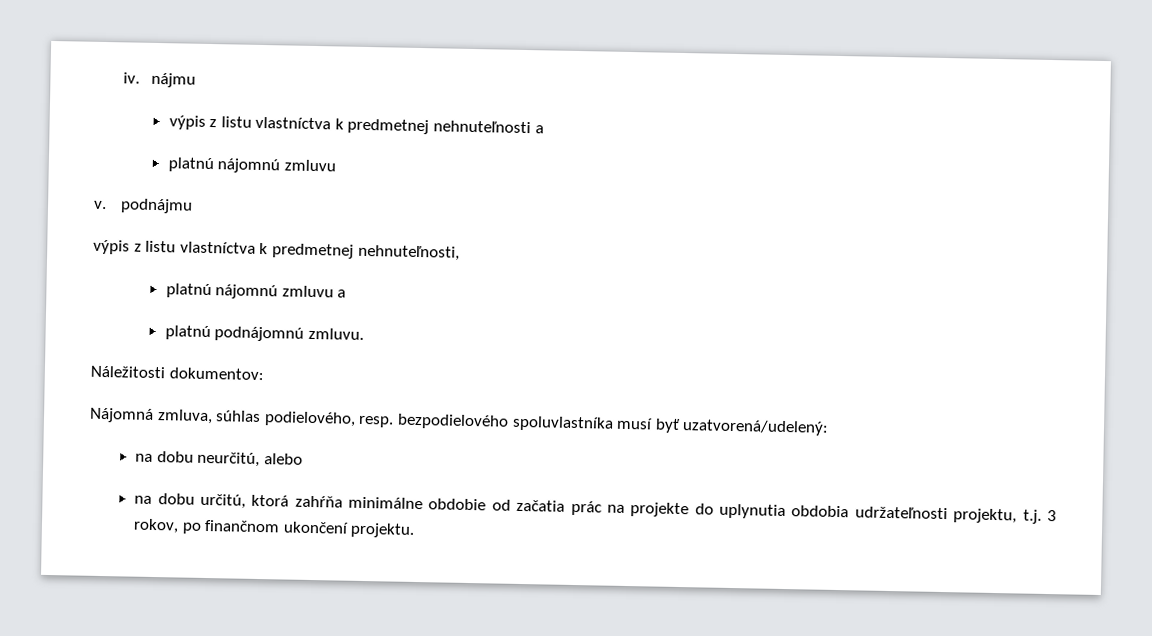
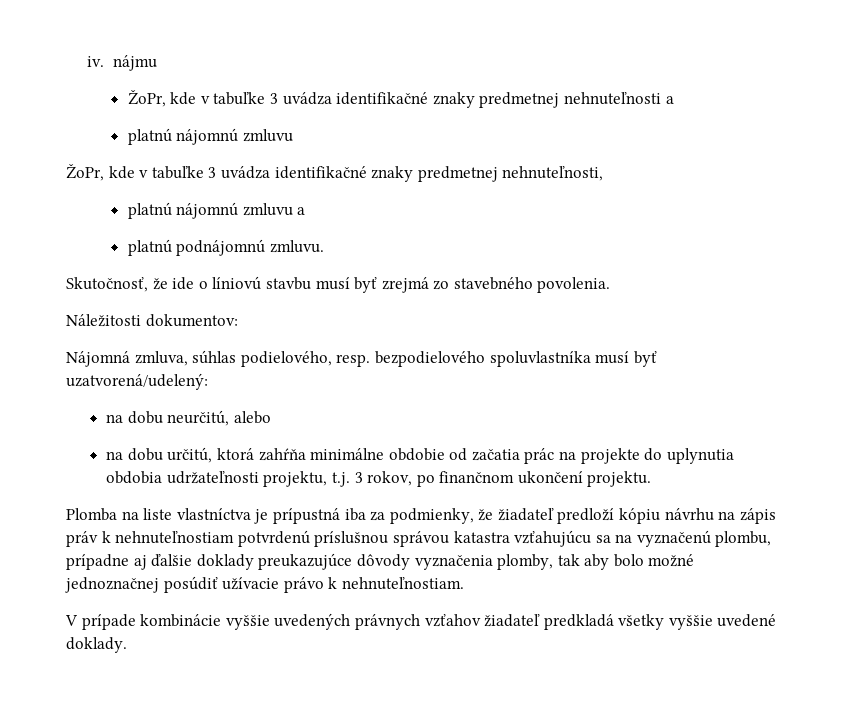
[168,115,344,130] výpis z listu vlastníctva k -> [127,90,475,108] ŽoPr, kde v tabuľke 3 uvádza identifikačné znaky
[93,198,194,214] [93,239,269,255] v. podnájmu // výpis z listu vlastníctva k -> [66,164,414,182] ŽoPr, kde v tabuľke 3 uvádza identifikačné znaky
(364, 333) none -> [66,276,611,293] // Skutočnosť, že ide o líniovú stavbu musí byť zrejmá zo stavebného povolenia.
(416, 530) none -> [66,508,776,524] [66,530,772,547] [66,553,695,570] [65,576,464,593] [65,613,777,630] [66,637,127,653] // Plomba na liste vlastníctva je prípustná iba za podmienky, že žiadateľ predloží kópiu návrhu na zápis práv k nehnuteľnostiam potvrdenú príslušnou správou katastra vzťahujúcu sa na vyznačenú plombu, prípadne aj ďalšie doklady preukazujúce dôvody vyznačenia plomby, tak aby bolo možné jednoznačnej posúdiť užívacie právo k nehnuteľnostiam. // V prípade kombinácie vyššie uvedených právnych vzťahov žiadateľ predkladá všetky vyššie uvedené doklady.

